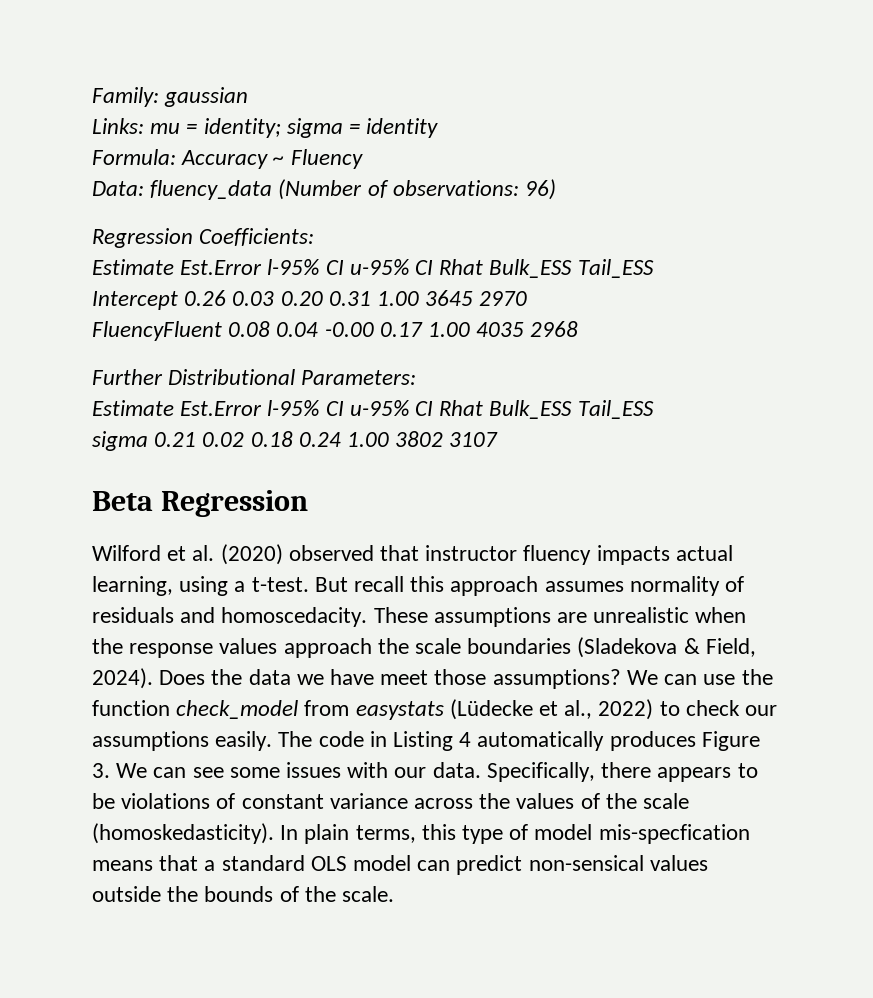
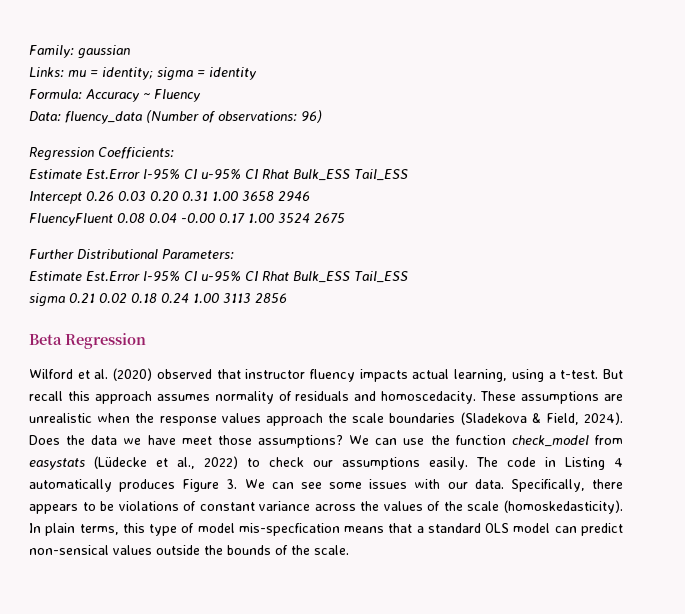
[425,290,528,306] 3645 2970 -> [242,191,310,201] 3658 2946
[476,321,579,337] 4035 2968 -> [278,213,345,223] 3524 2675
[395,431,499,447] 3802 3107 -> [223,293,287,303] 3113 2856

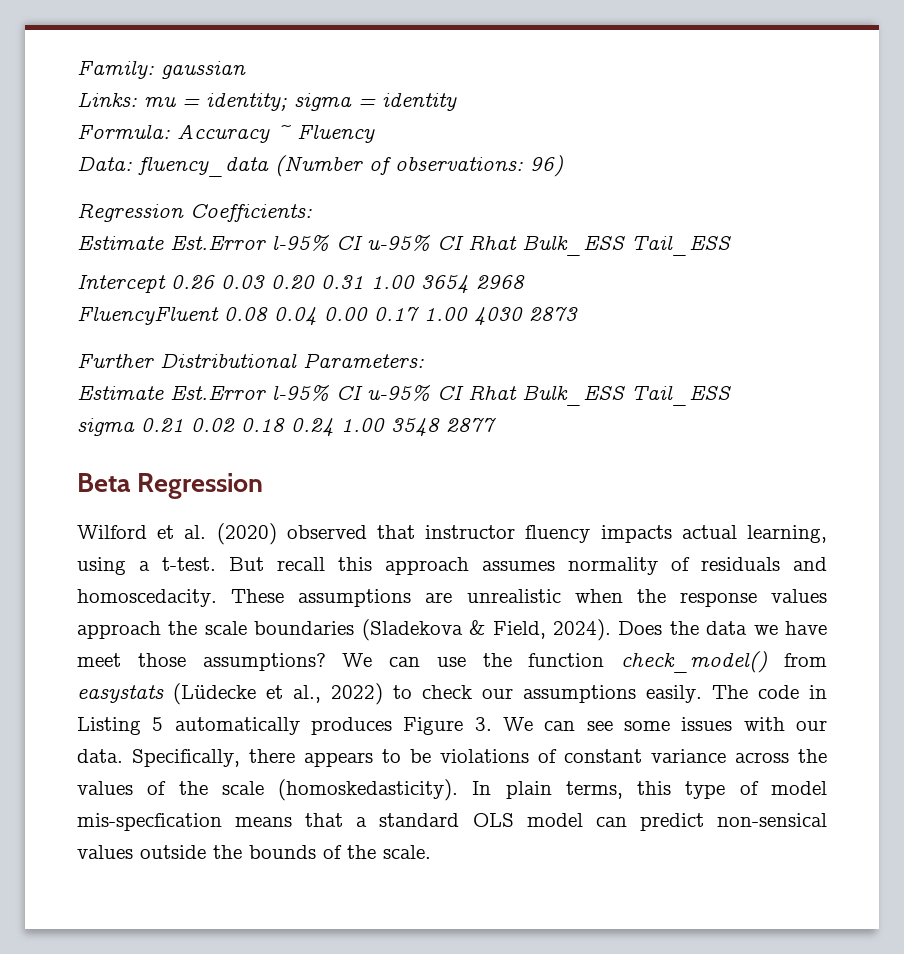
[242,191,310,201] 3658 2946 -> [421,275,525,294] 3654 2968
[181,213,215,224] -0.00 -> [324,307,368,321] 0.00
[278,213,345,223] 3524 2675 -> [474,307,578,326] 4030 2873
[223,293,287,303] 3113 2856 -> [391,418,497,437] 3548 2877
[511,435,589,447] check_model -> [621,651,768,673] check_model()
[614,458,623,467] 4 -> [152,717,164,731] 5

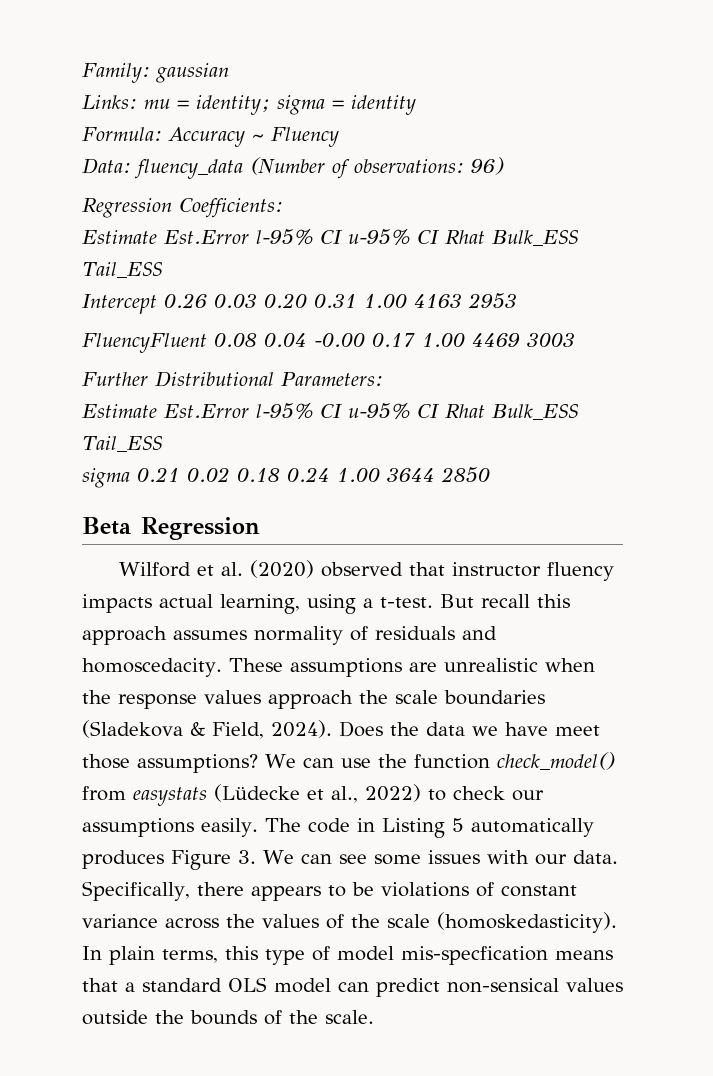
[421,275,525,294] 3654 2968 -> [414,293,517,309] 4163 2953
[324,307,368,321] 0.00 -> [314,333,365,347] -0.00
[474,307,578,326] 4030 2873 -> [472,333,575,347] 4469 3003
[391,418,497,437] 3548 2877 -> [387,467,490,483] 3644 2850

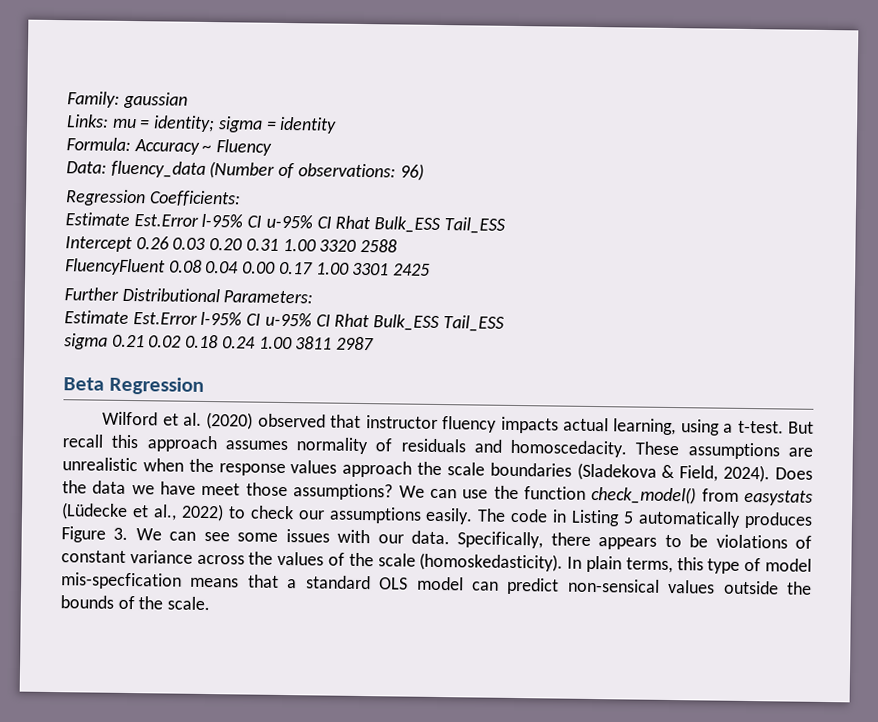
[414,293,517,309] 4163 2953 -> [319,238,398,253] 3320 2588
[314,333,365,347] -0.00 -> [242,261,277,274] 0.00
[472,333,575,347] 4469 3003 -> [352,262,431,276] 3301 2425
[387,467,490,483] 3644 2850 -> [295,336,375,351] 3811 2987

